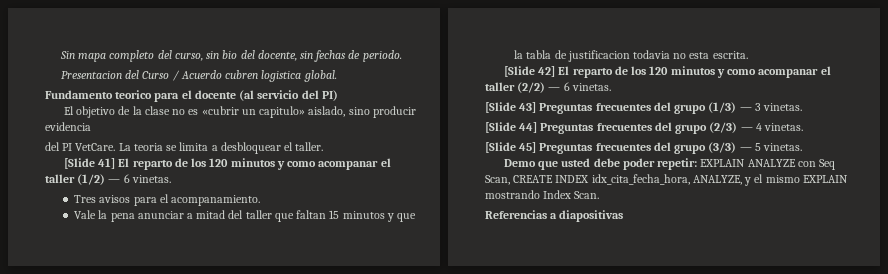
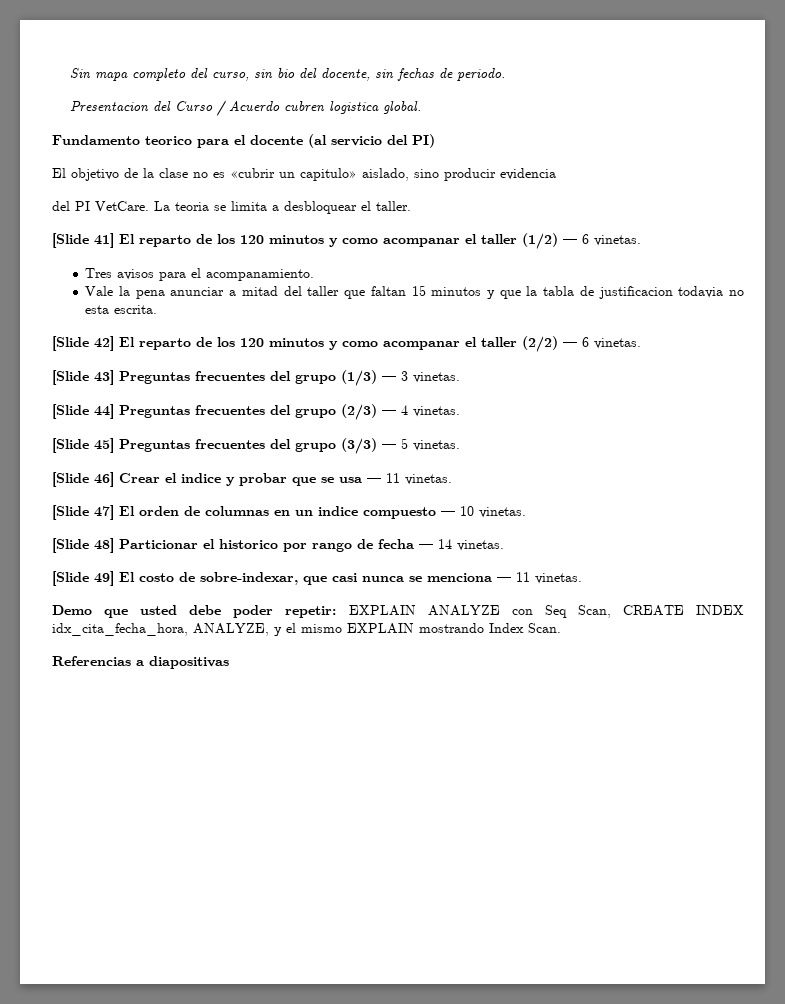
(803, 147) none -> [52,472,452,487] [52,505,526,520] [52,538,504,553] [52,571,582,586] // [Slide 46] Crear el indice y probar que se usa — 11 vinetas. // [Slide 47] El orden de columnas en un indice compuesto — 10 vinetas. // [Slide 48] Particionar el historico por rango de fecha — 14 vinetas. // [Slide 49] El costo de sobre-indexar, que casi nunca se menciona — 11 vinetas.

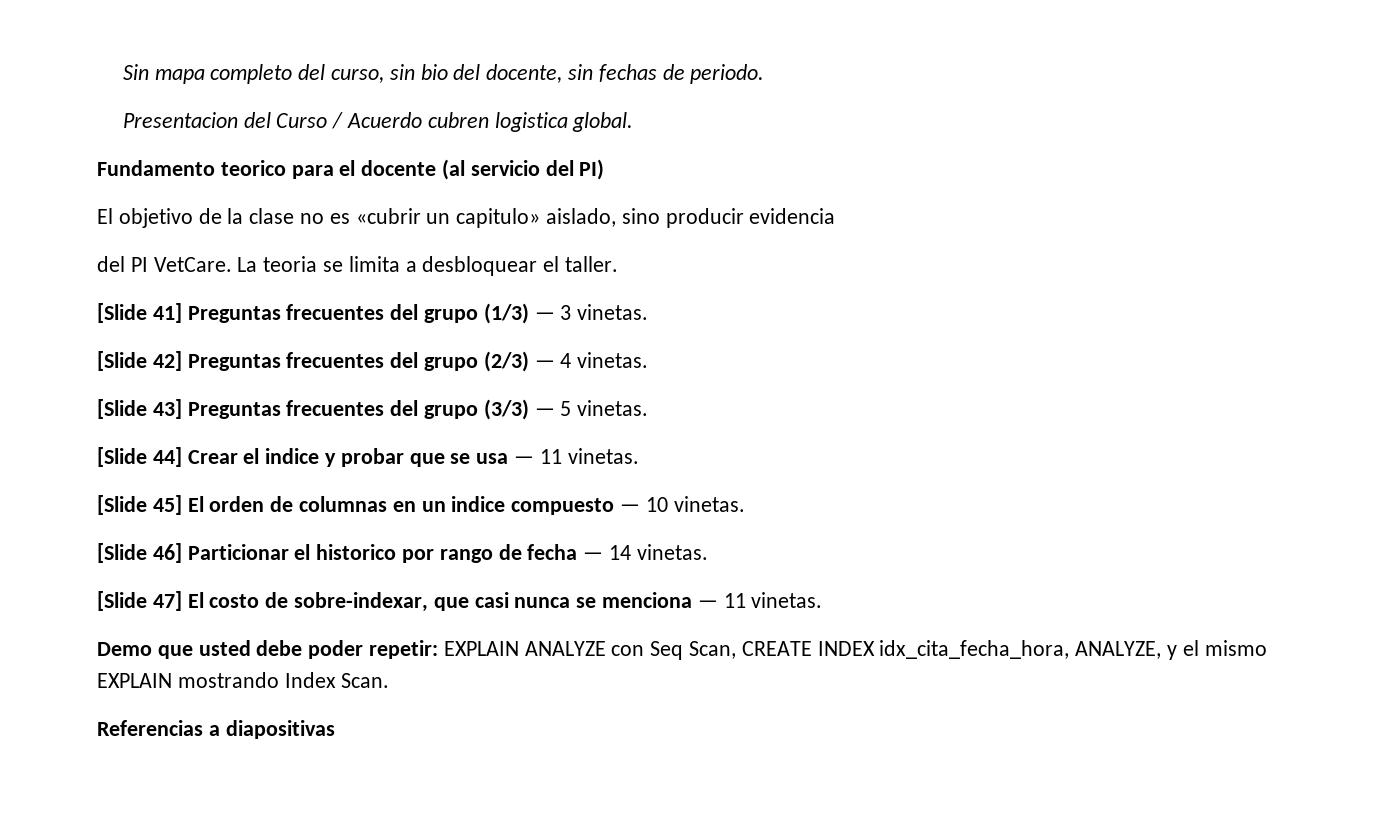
[119,233,641,249] [85,268,315,281] [85,285,744,299] [85,305,158,314] [52,336,641,352] [52,370,114,385] El reparto de los 120 minutos y como acompanar el taller (1/2) — 6 vinetas. // Tres avisos para el acompanamiento. // Vale la pena anunciar a mitad del taller que faltan 15 minutos y que la tabla de justificacion todavia no esta escrita. // [Slide 42] El reparto de los 120 minutos y como acompanar el taller (2/2) — 6 vinetas. // [Slide 43] -> (182, 313) none
[94,404,114,419] 44] -> [152,351,182,371] 42]
[94,438,114,453] 45] -> [152,399,182,419] 43]
[94,472,114,487] 46] -> [152,447,182,467] 44]
[94,505,114,520] 47] -> [152,495,182,515] 45]
[94,538,114,553] 48] -> [152,543,182,563] 46]
[94,571,114,586] 49] -> [152,591,182,611] 47]

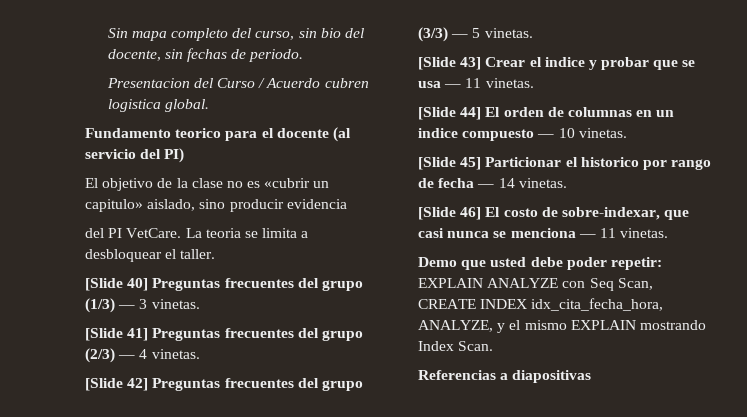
[152,303,182,323] 41] -> [127,278,149,291] 40]
[152,351,182,371] 42] -> [127,328,149,341] 41]
[152,399,182,419] 43] -> [127,378,149,391] 42]
[152,447,182,467] 44] -> [460,57,482,70] 43]
[152,495,182,515] 45] -> [460,107,482,120] 44]
[152,543,182,563] 46] -> [460,157,482,170] 45]
[152,591,182,611] 47] -> [460,207,482,220] 46]

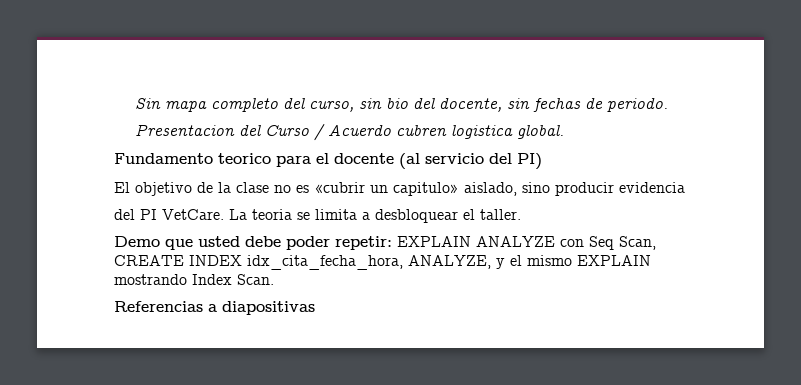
[85,278,363,291] [85,298,200,313] [85,328,363,341] [85,348,200,363] [85,378,363,391] [418,27,533,42] [418,57,696,70] [418,78,534,88] [418,107,675,120] [418,128,627,141] [418,157,712,170] [418,178,567,188] [418,207,690,220] [418,228,669,238] // [Slide 40] Preguntas frecuentes del grupo (1/3) — 3 vinetas. // [Slide 41] Preguntas frecuentes del grupo (2/3) — 4 vinetas. // [Slide 42] Preguntas frecuentes del grupo (3/3) — 5 vinetas. // [Slide 43] Crear el indice y probar que se usa — 11 vinetas. // [Slide 44] El orden de columnas en un indice compuesto — 10 vinetas. // [Slide 45] Particionar el historico por rango de fecha — 14 vinetas. // [Slide 46] El costo de sobre-indexar, que casi nunca se menciona — 11 vinetas. -> (521, 214) none

